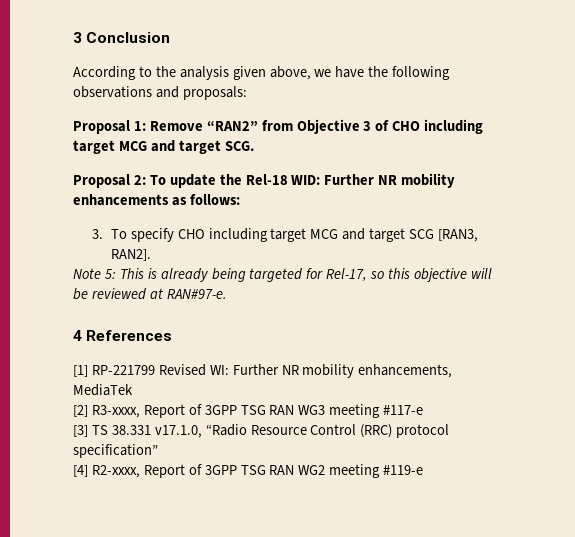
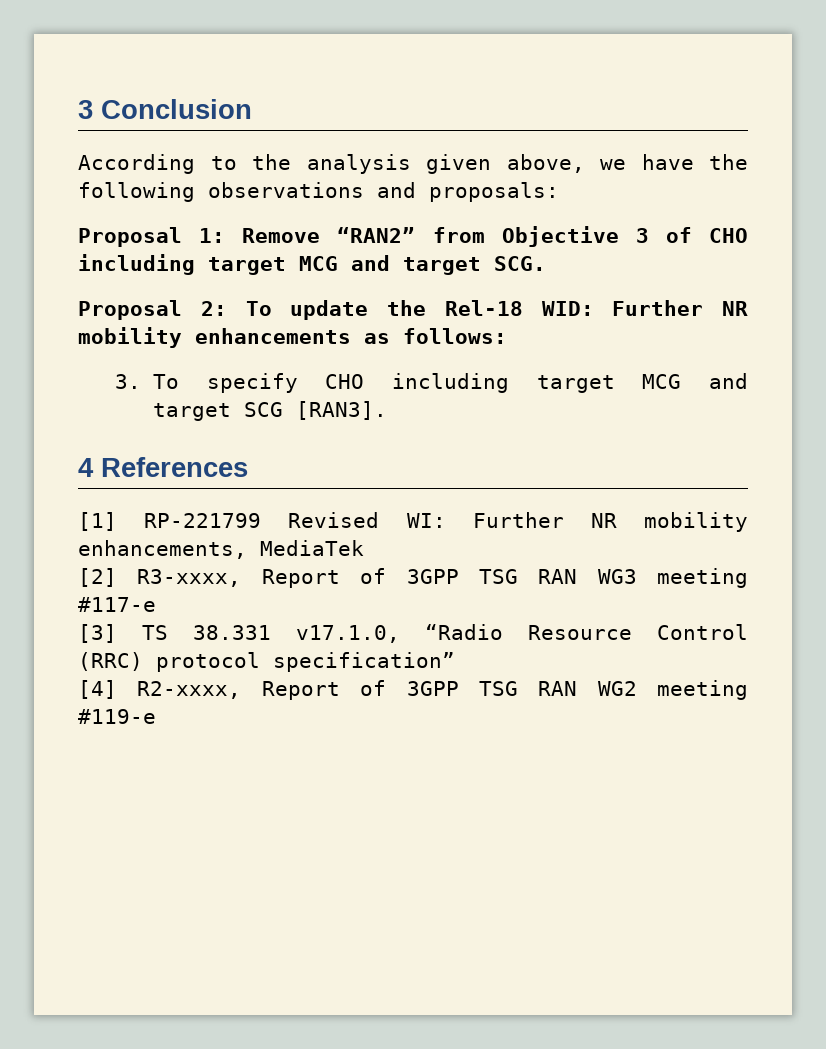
[438,229,479,242] [110,249,151,261] [73,268,492,282] [73,288,227,300] [RAN3, RAN2]. // Note 5: This is already being targeted for Rel-17, so this objective will be reviewed at RAN#97-e. -> [295,401,387,420] [RAN3].

